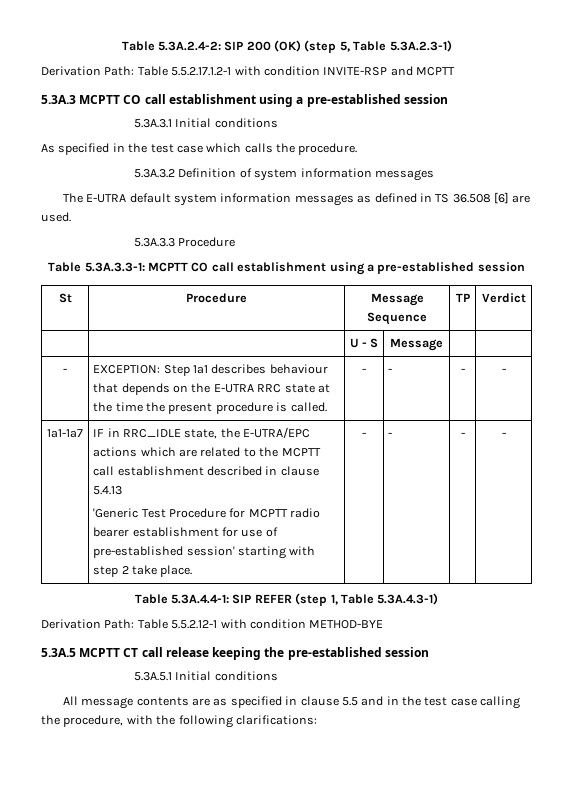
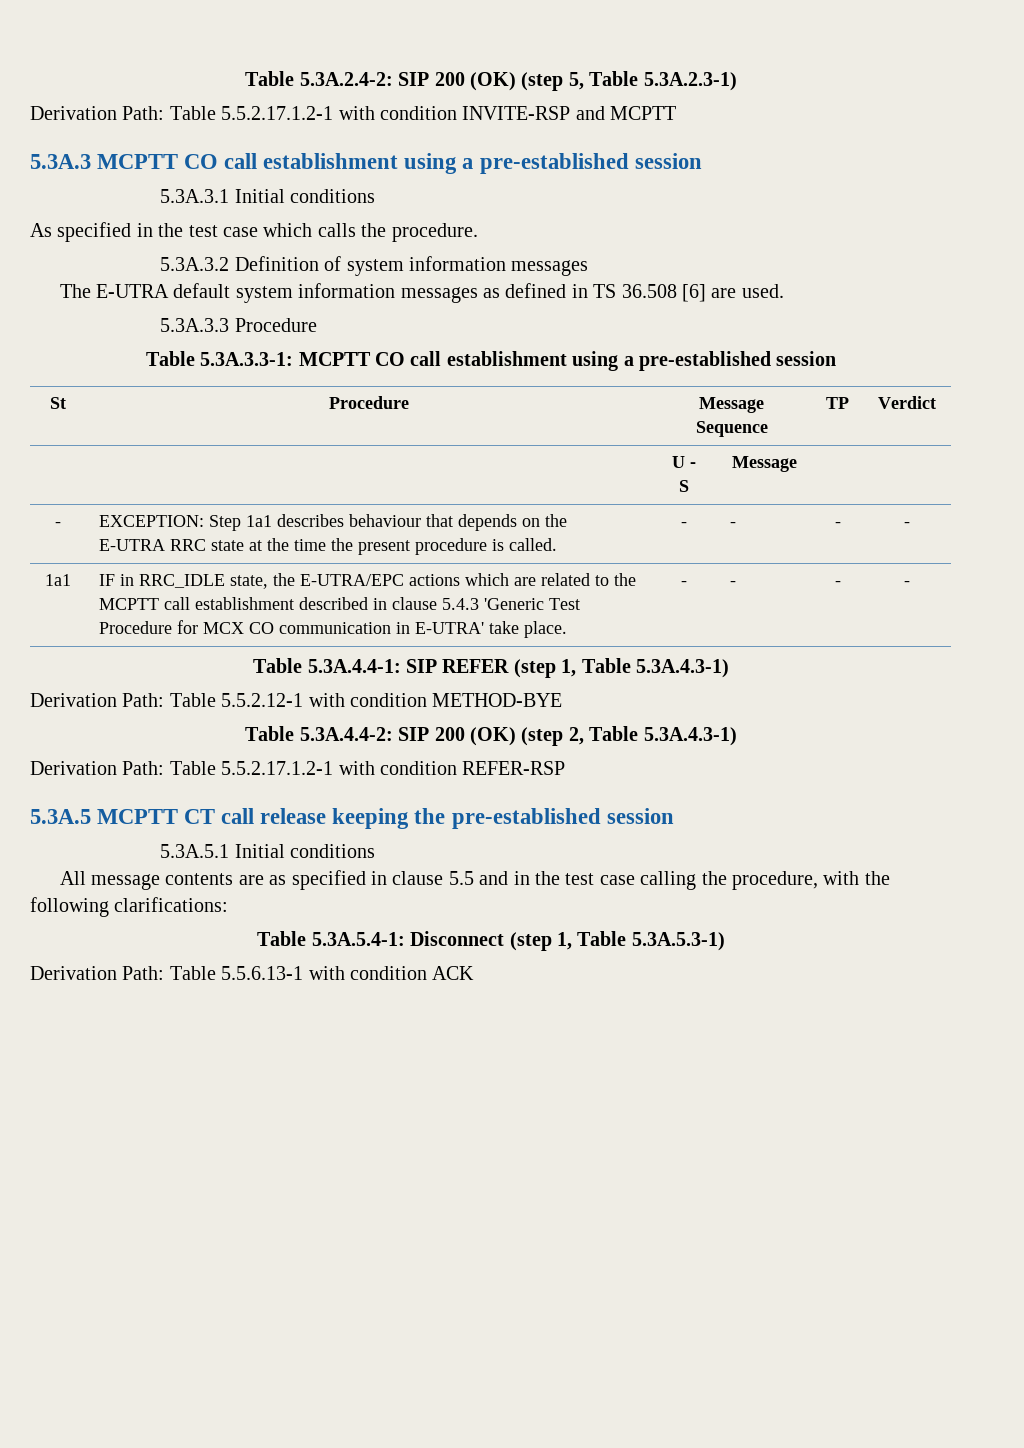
[47,429,83,438] 1a1-1a7 -> [45,574,71,586] 1a1
[93,486,123,495] 5.4.13 // -> [442,598,480,610] 5.4.3
[248,508,321,518] [93,527,278,537] [93,546,316,559] [93,566,129,577] MCPTT radio bearer establishment for use of pre-established session' starting with step 2 -> [203,622,485,634] MCX CO communication in E-UTRA'
(384, 624) none -> [245,726,737,746] [30,761,566,775] // Table 5.3A.4.4-2: SIP 200 (OK) (step 2, Table 5.3A.4.3-1) // Derivation Path: Table 5.5.2.17.1.2-1 with condition REFER-RSP
(317, 720) none -> [257,931,725,951] [30,966,475,980] // Table 5.3A.5.4-1: Disconnect (step 1, Table 5.3A.5.3-1) // Derivation Path: Table 5.5.6.13-1 with condition ACK

